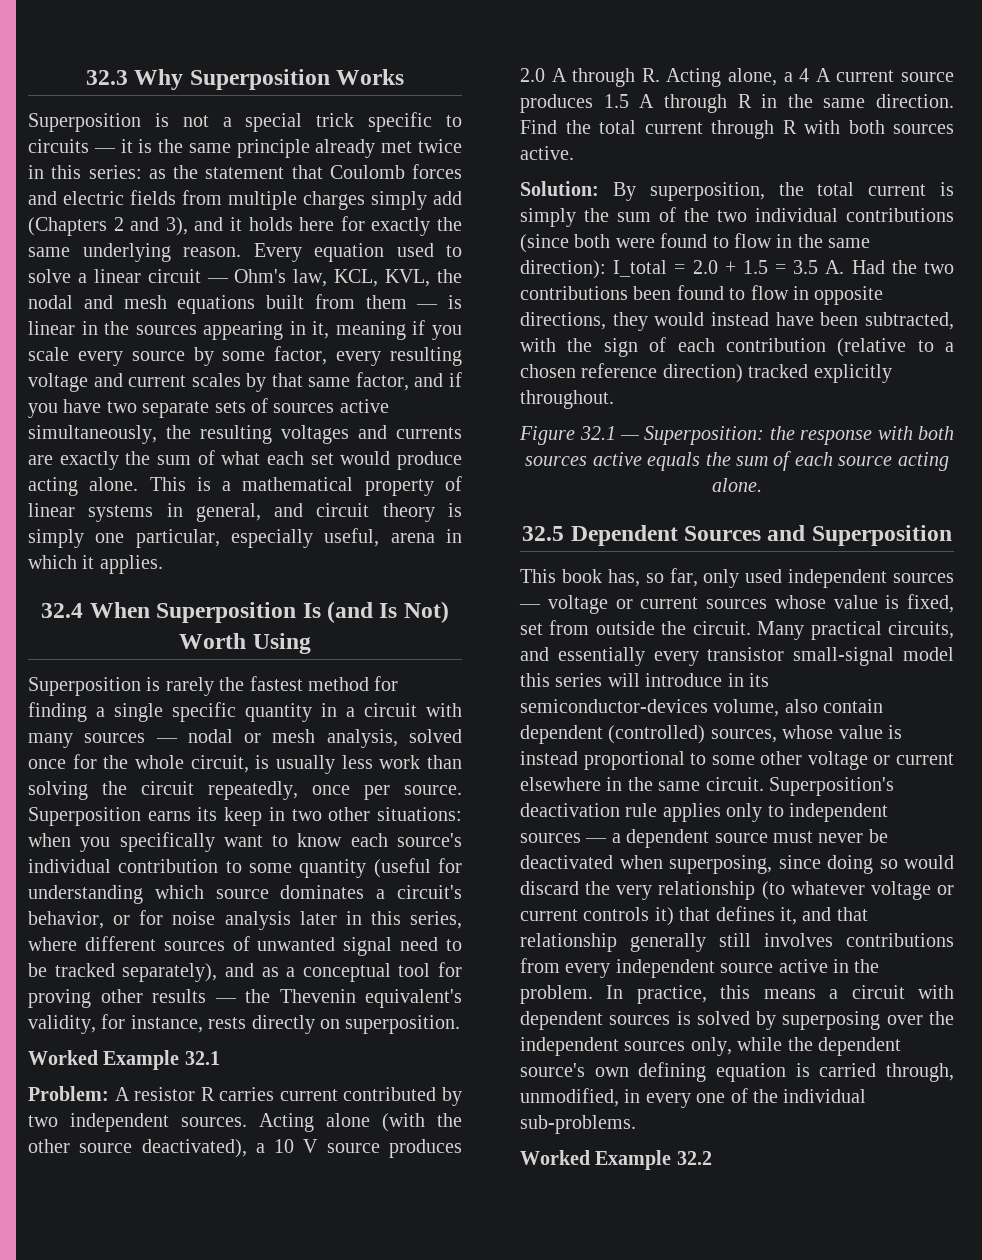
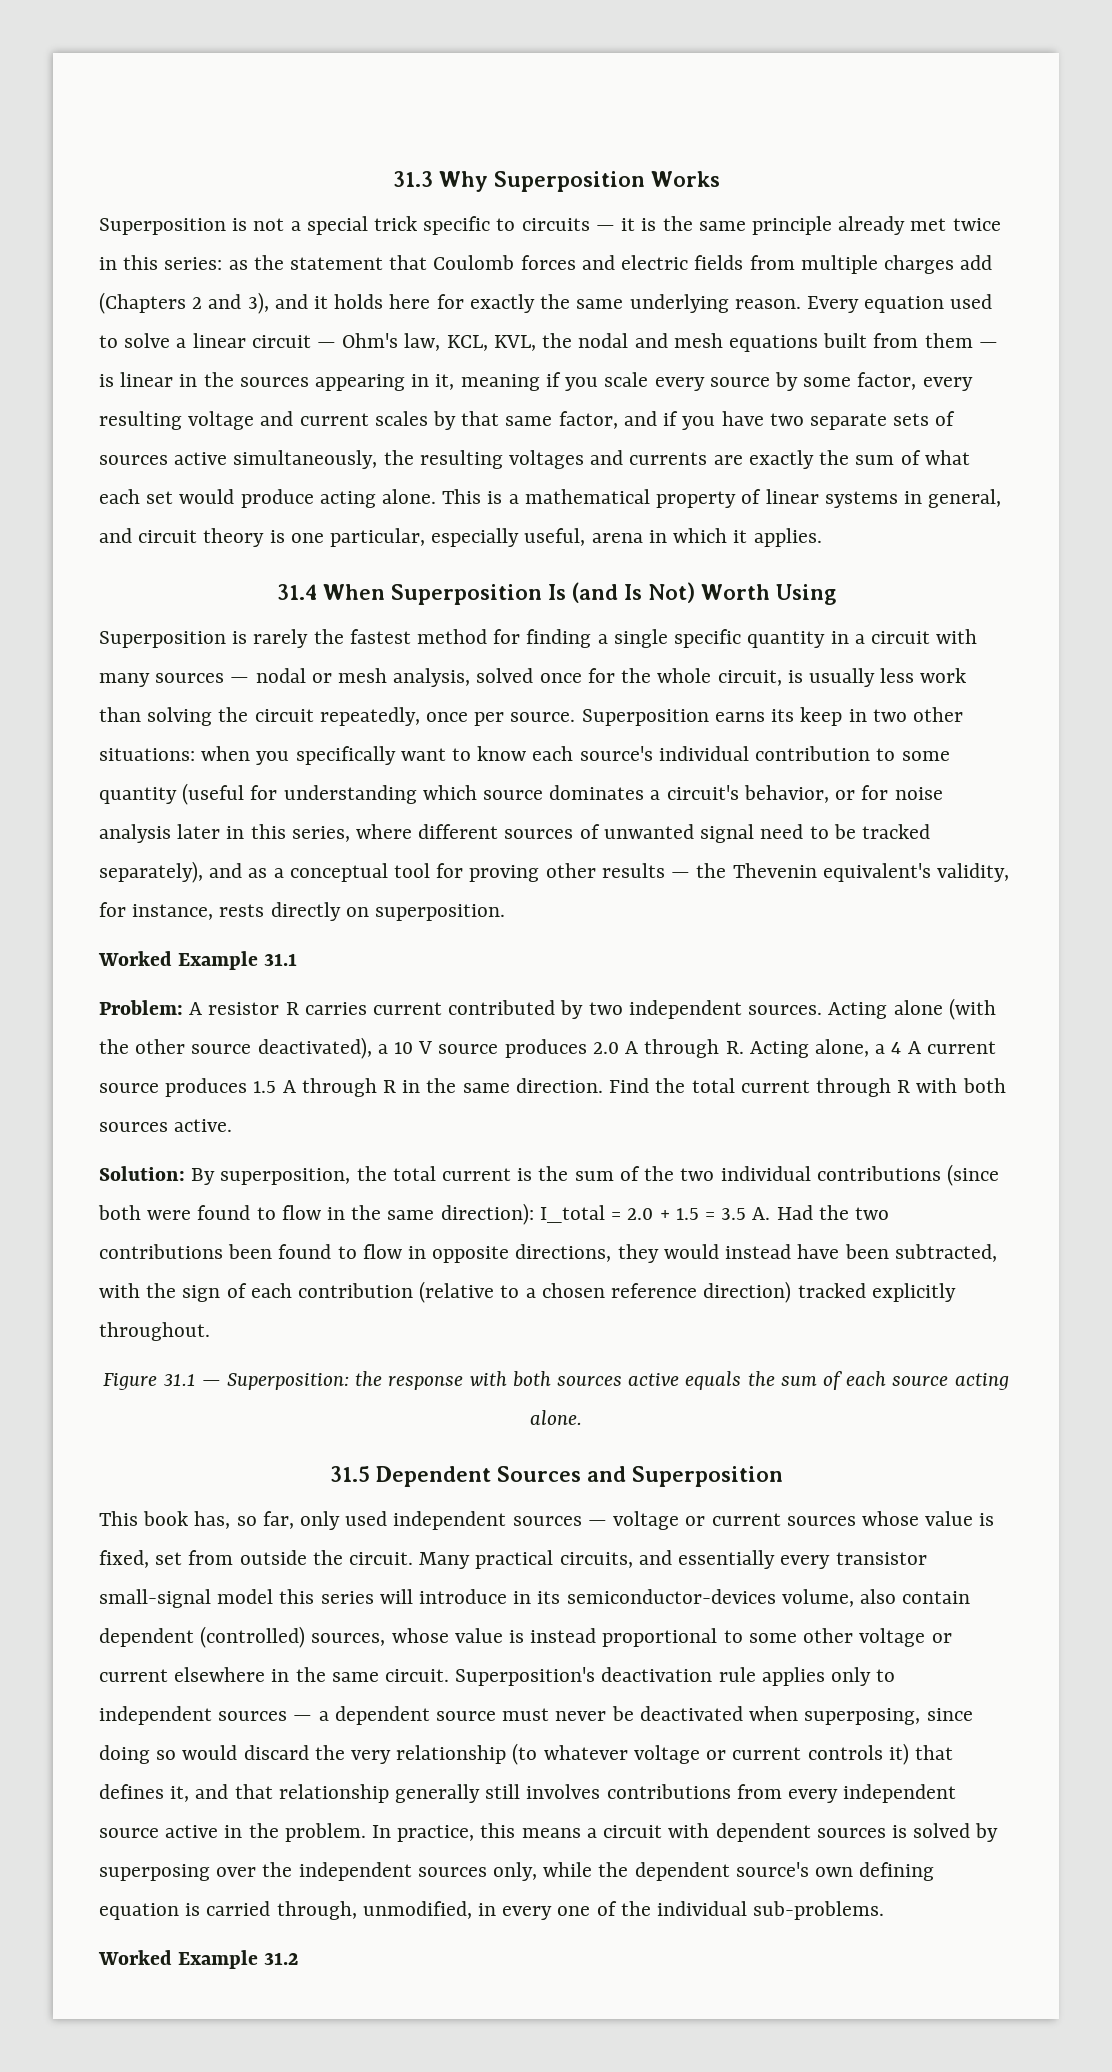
[85,70,128,85] 32.3 -> [392,171,433,187] 31.3
[371,191,427,210] simply -> (954, 264) none
[28,529,84,548] simply -> (285, 536) none
[41,603,84,618] 32.4 -> [276,584,317,600] 31.4
[184,1051,220,1065] 32.1 -> [264,953,298,966] 31.1
[520,208,576,227] simply -> (533, 1174) none
[579,426,616,440] 32.1 -> [163,1374,196,1386] 31.1
[522,526,565,541] 32.5 -> [329,1466,370,1482] 31.5
[676,1151,712,1165] 32.2 -> [264,1952,299,1965] 31.2

